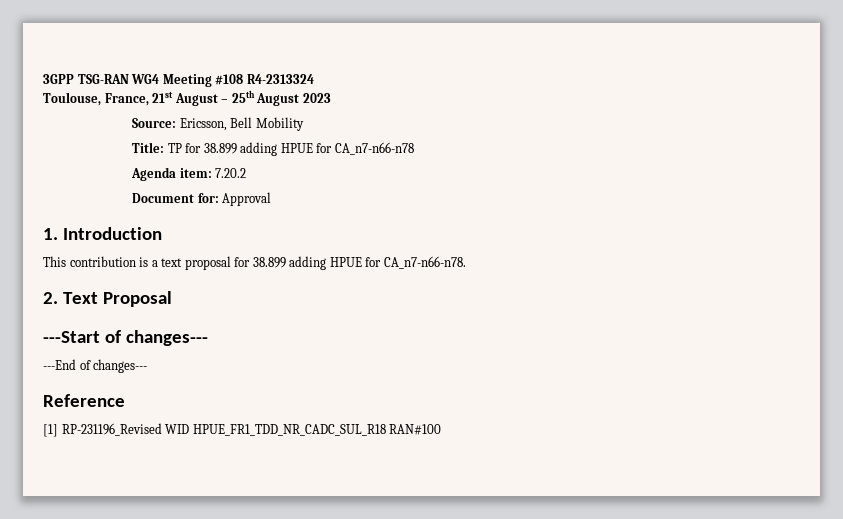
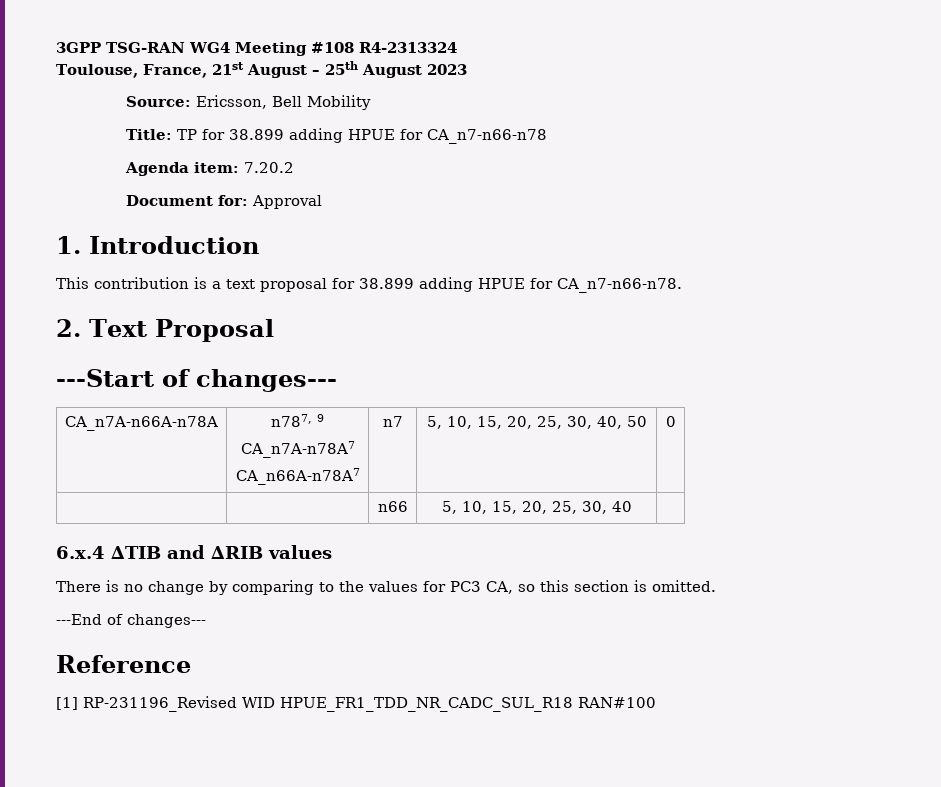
(209, 338) none -> [65,416,218,431] [271,414,324,427] [240,441,355,458] [235,468,360,485] [382,416,403,427] [426,416,647,429] [665,416,676,427] [377,501,408,512] [441,501,632,514] [56,545,332,559] [56,580,716,595] // CA_n7A-n66A-n78A | n787, 9 // CA_n7A-n78A7 // CA_n66A-n78A7 | n7 | 5, 10, 15, 20, 25, 30, 40, 50 | 0 // | | n66 | 5, 10, 15, 20, 25, 30, 40 | // 6.x.4 ∆TIB and ∆RIB values // There is no change by comparing to the values for PC3 CA, so this section is omitted.

